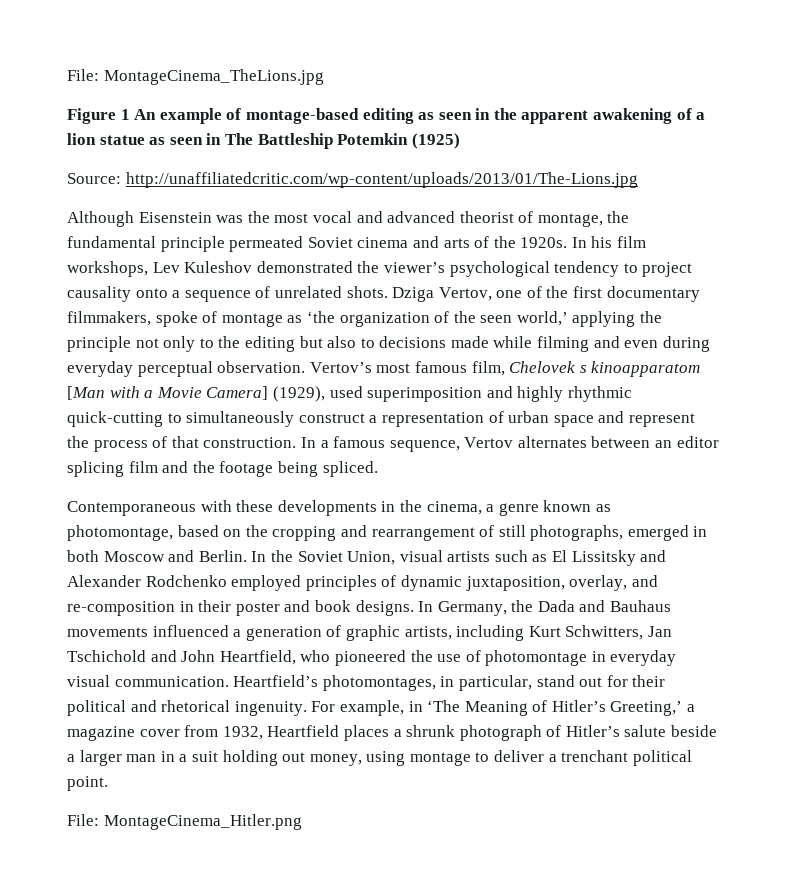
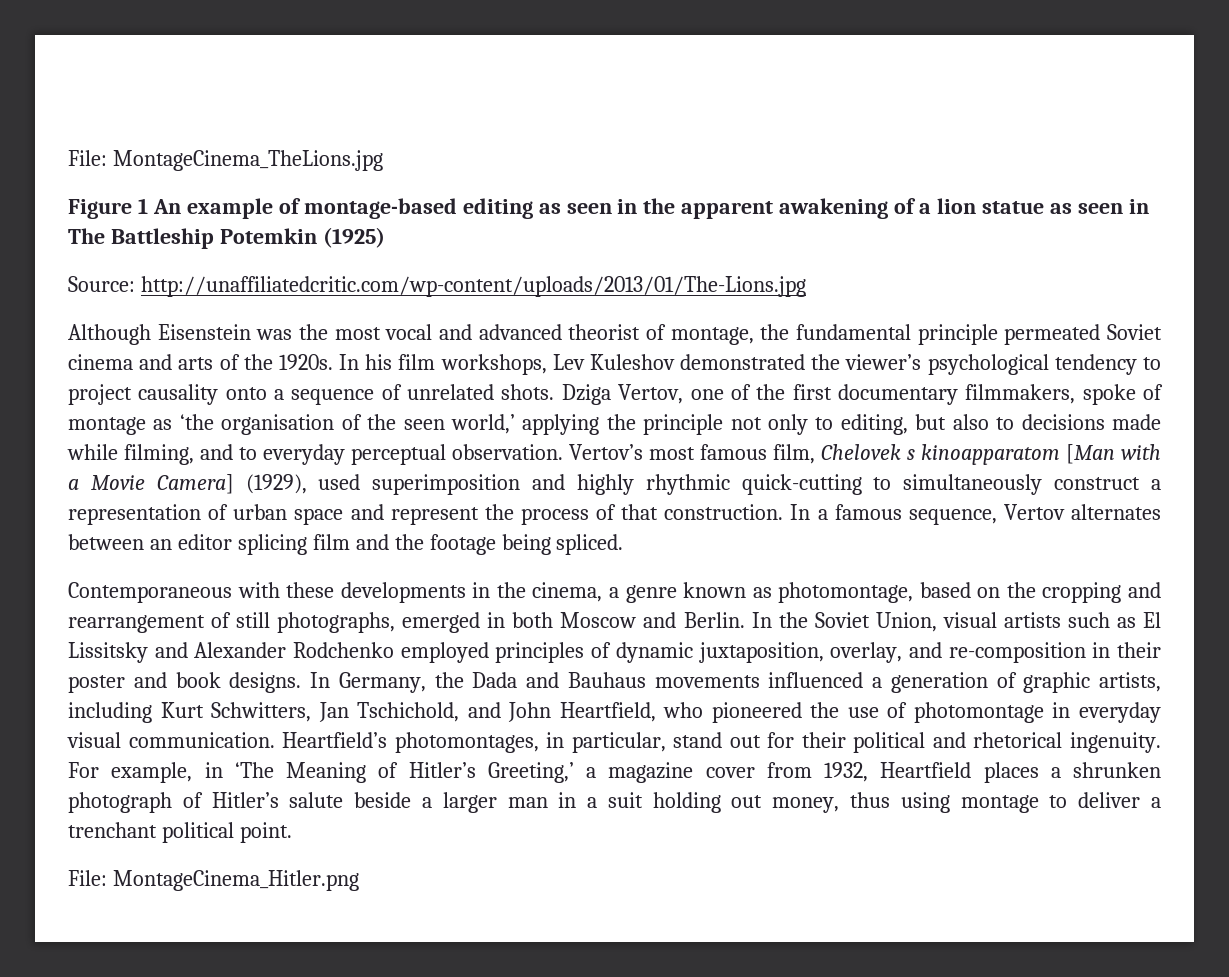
[339,312,430,327] organization -> [221,414,335,435] organisation
[218,336,295,352] the editing -> [840,414,908,435] editing,
[537,336,710,352] filming and even during -> [124,444,257,465] filming, and to
[67,650,146,662] Tschichold -> [357,702,460,722] Tschichold,
[406,725,456,737] shrunk -> [1073,762,1161,778] shrunken
(362, 760) none -> [850,792,891,808] thus

